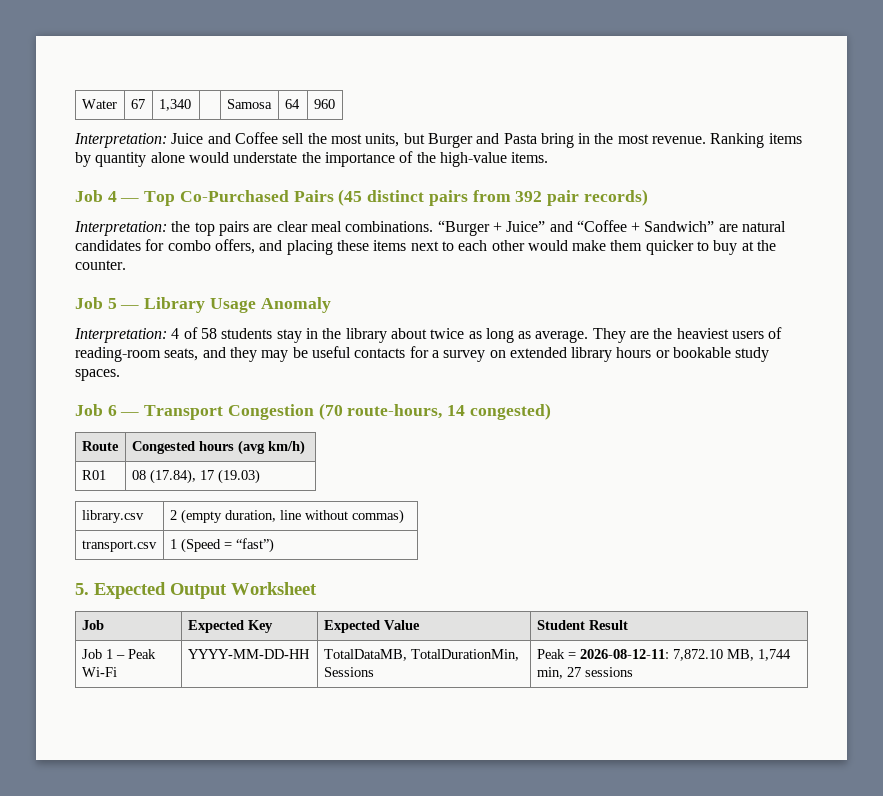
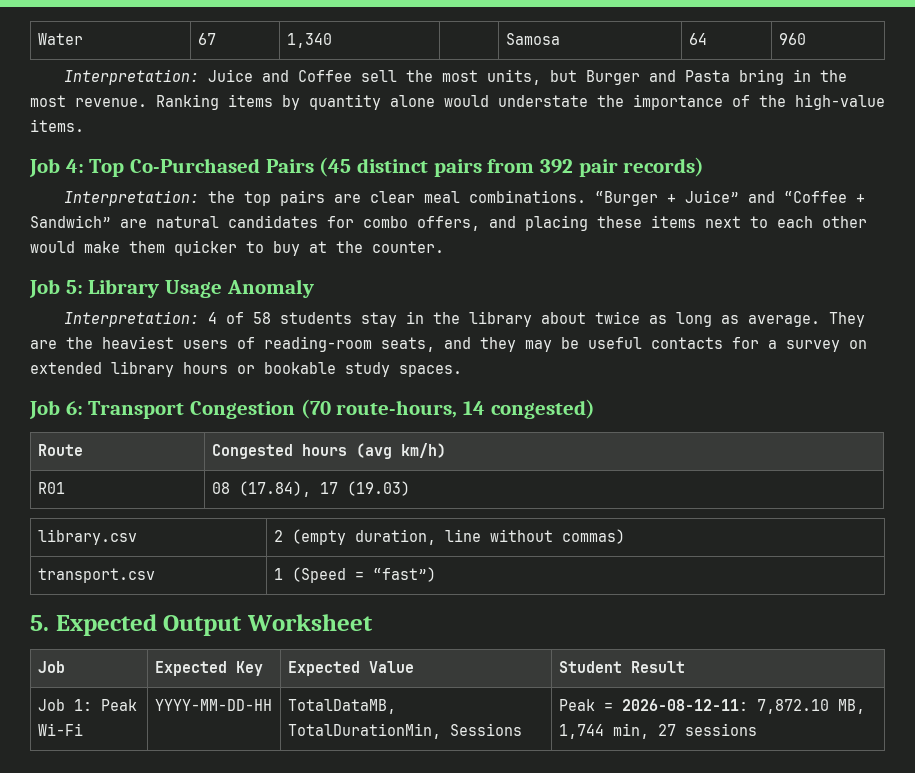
[107,191,140,202] 4 — -> [65,159,84,173] 4:
[107,298,140,309] 5 — -> [65,280,83,294] 5:
[107,405,140,416] 6 — -> [65,401,83,415] 6:
[105,649,125,659] 1 – -> [73,699,92,711] 1:

